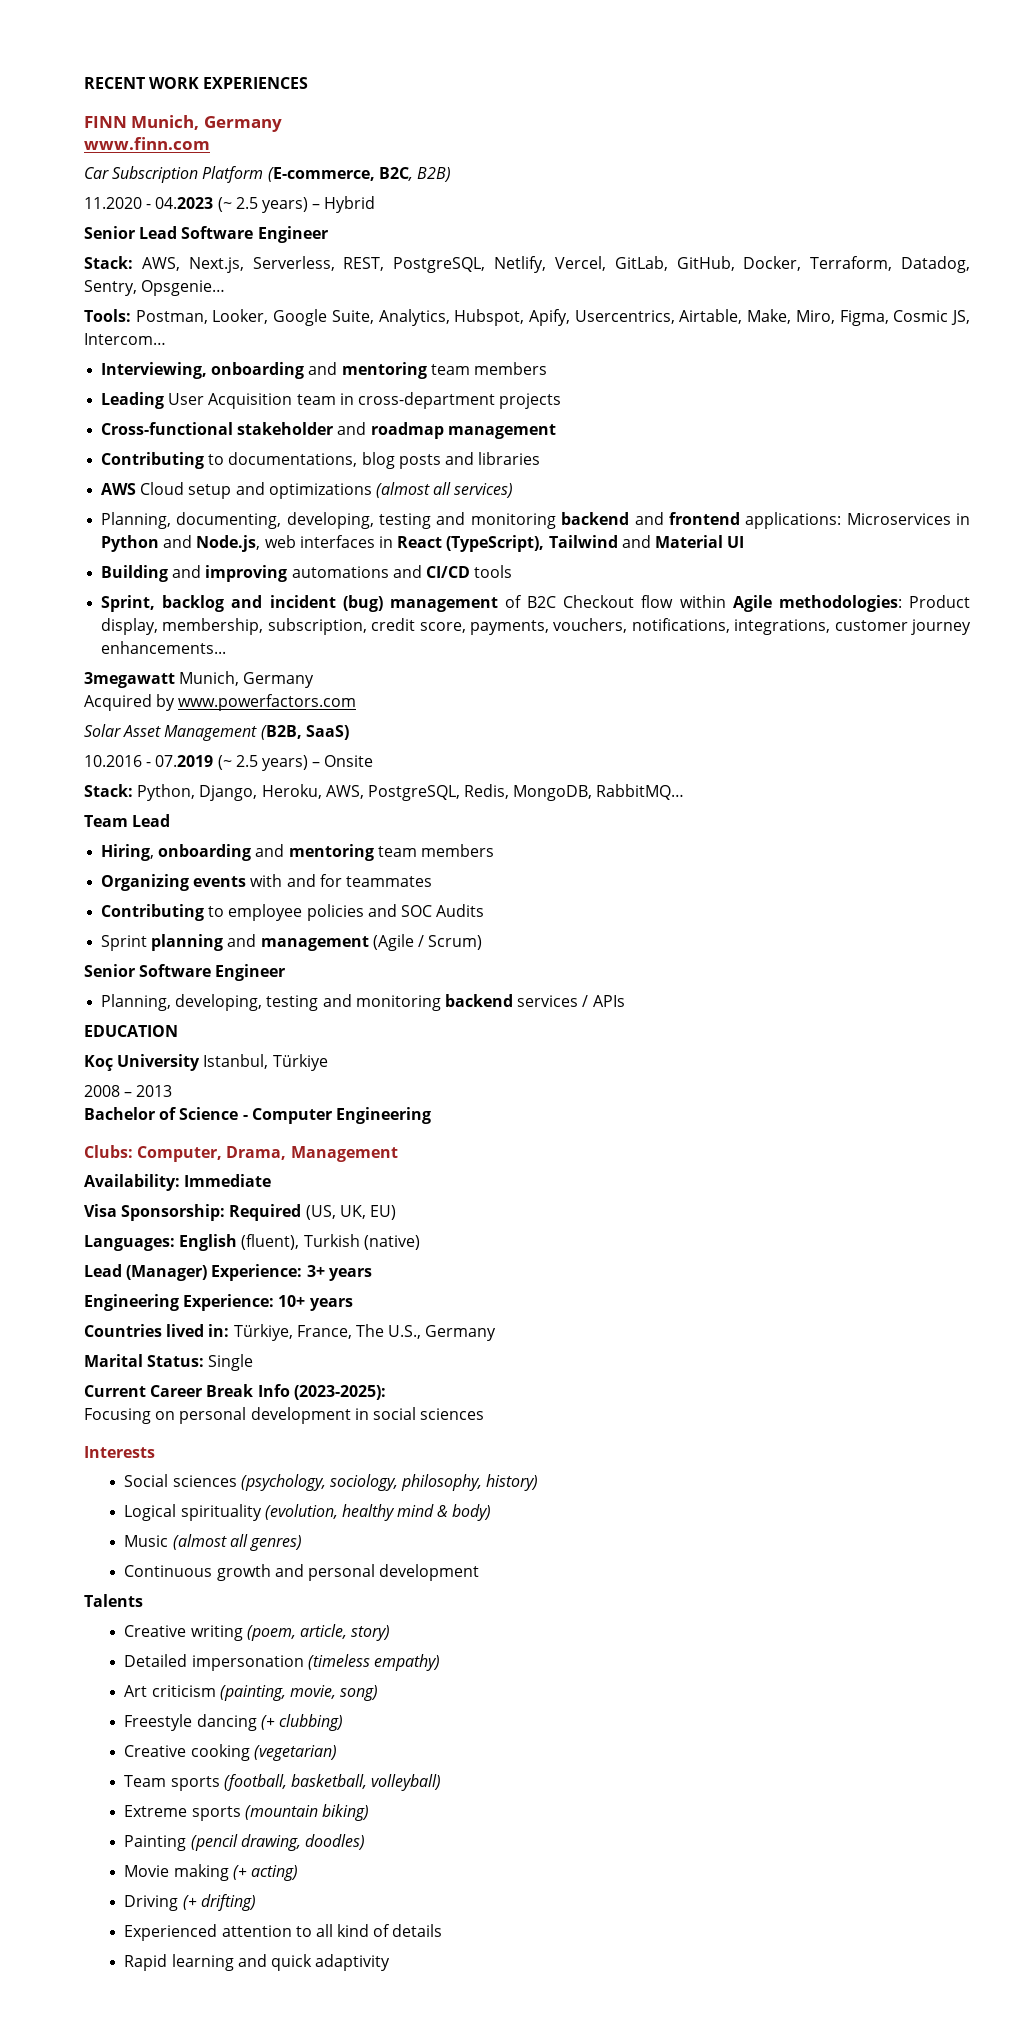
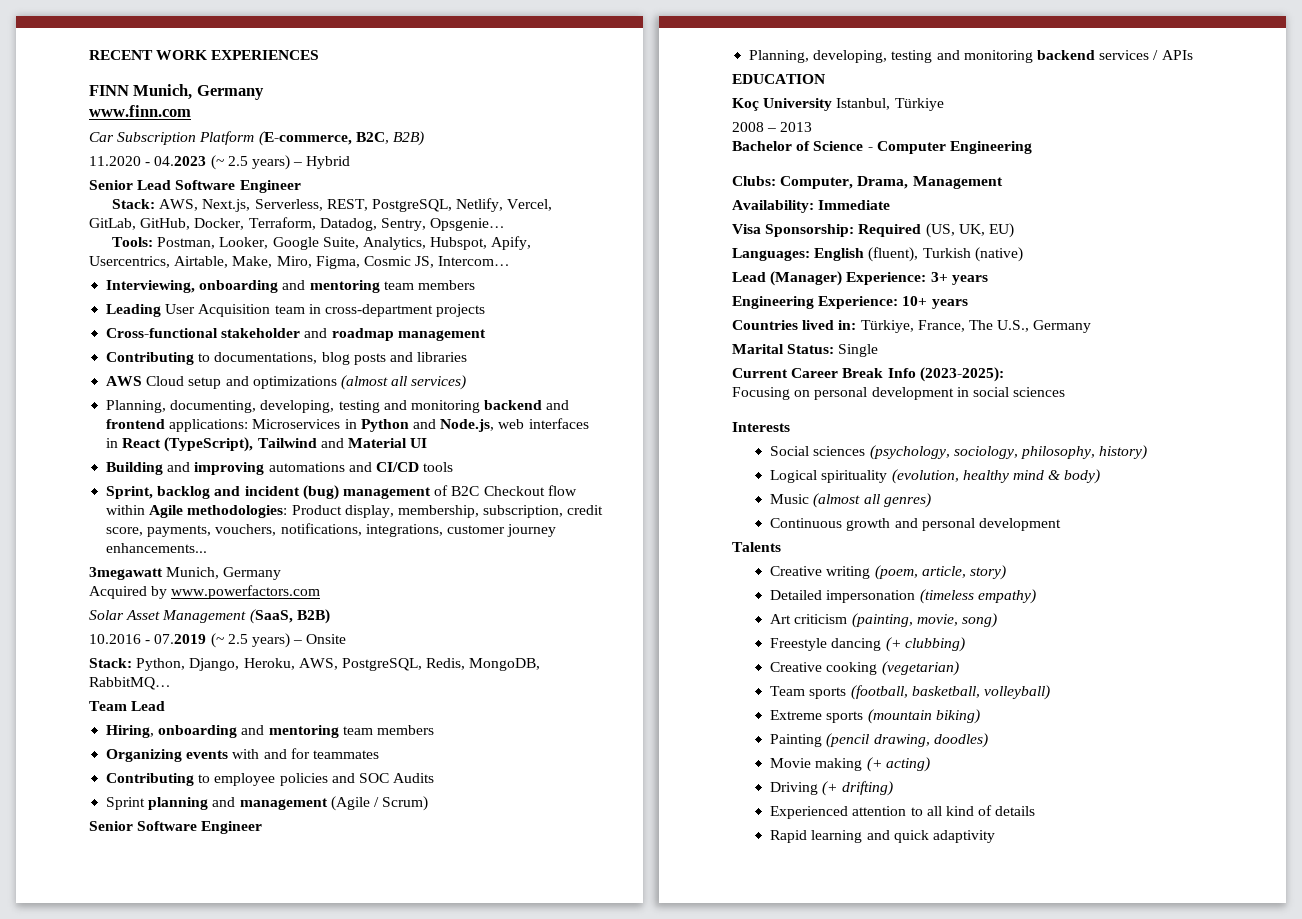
[260,725,349,740] (B2B, SaaS) -> [249,609,330,624] (SaaS, B2B)

